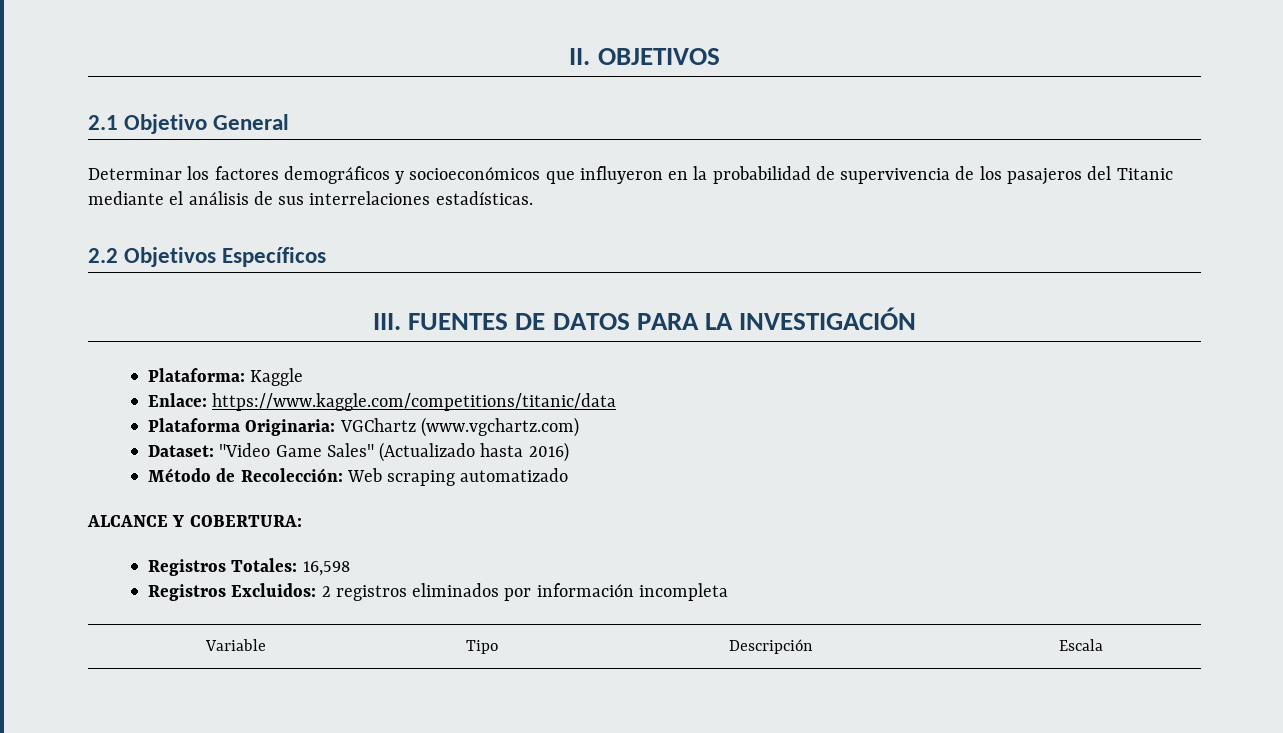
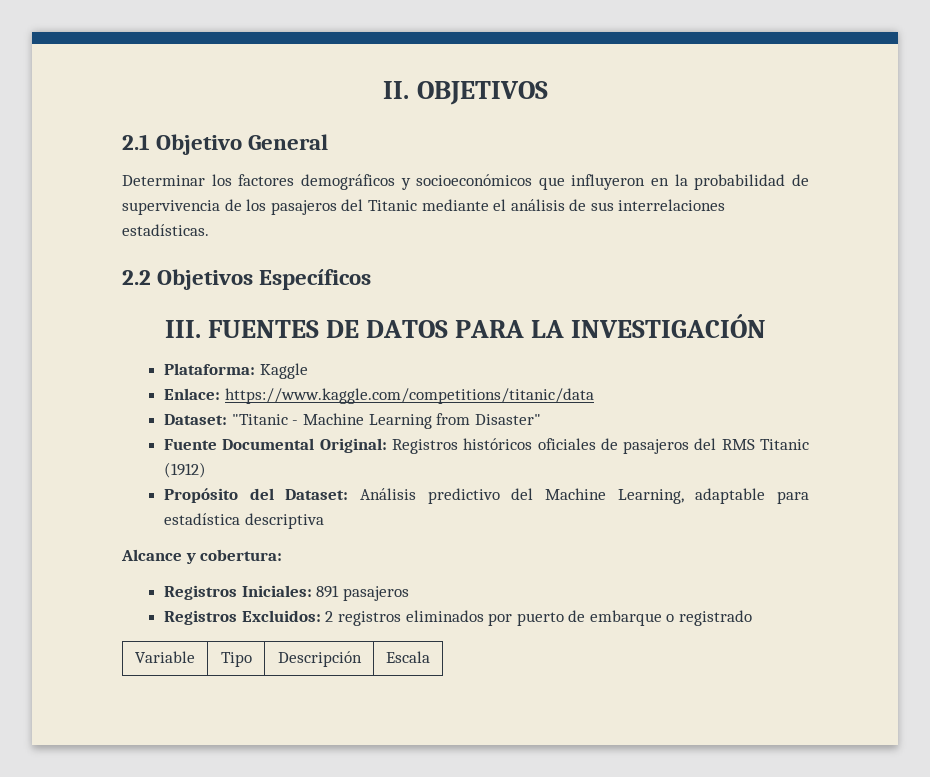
[148,417,579,437] [148,442,569,462] [148,468,569,486] [87,515,302,527] [148,558,350,576] Plataforma Originaria: VGChartz (www.vgchartz.com) // Dataset: "Video Game Sales" (Actualizado hasta 2016) // Método de Recolección: Web scraping automatizado // ALCANCE Y COBERTURA: // Registros Totales: 16,598 -> [164,413,541,429] [164,438,809,454] [164,462,207,478] [164,488,809,504] [164,513,324,529] [121,549,283,564] [164,585,409,601] Dataset: "Titanic - Machine Learning from Disaster" // Fuente Documental Original: Registros históricos oficiales de pasajeros del RMS Titanic (1912) // Propósito del Dataset: Análisis predictivo del Machine Learning, adaptable para estadística descriptiva // Alcance y cobertura: // Registros Iniciales: 891 pasajeros
[536,583,728,601] información incompleta -> [516,610,753,626] puerto de embarque o registrado

